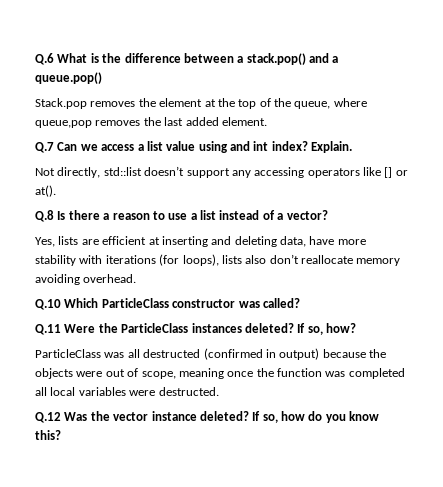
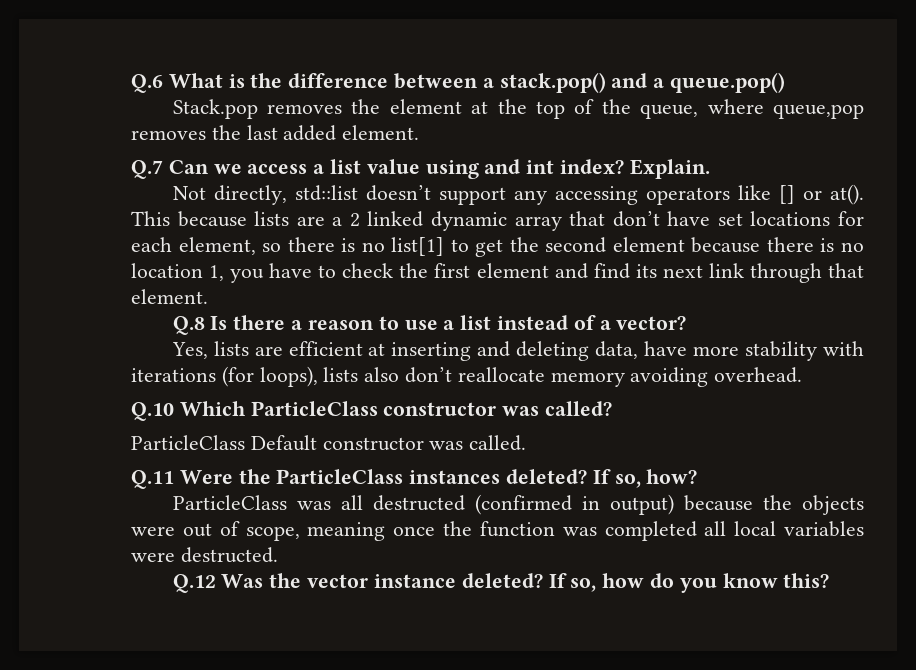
(56, 191) none -> [131,211,864,231] [131,237,864,257] [131,263,865,283] [131,289,208,304] This because lists are a 2 linked dynamic array that don’t have set locations for each element, so there is no list[1] to get the second element because there is no location 1, you have to check the first element and find its next link through that element.
(300, 303) none -> [131,435,527,451] // ParticleClass Default constructor was called.

